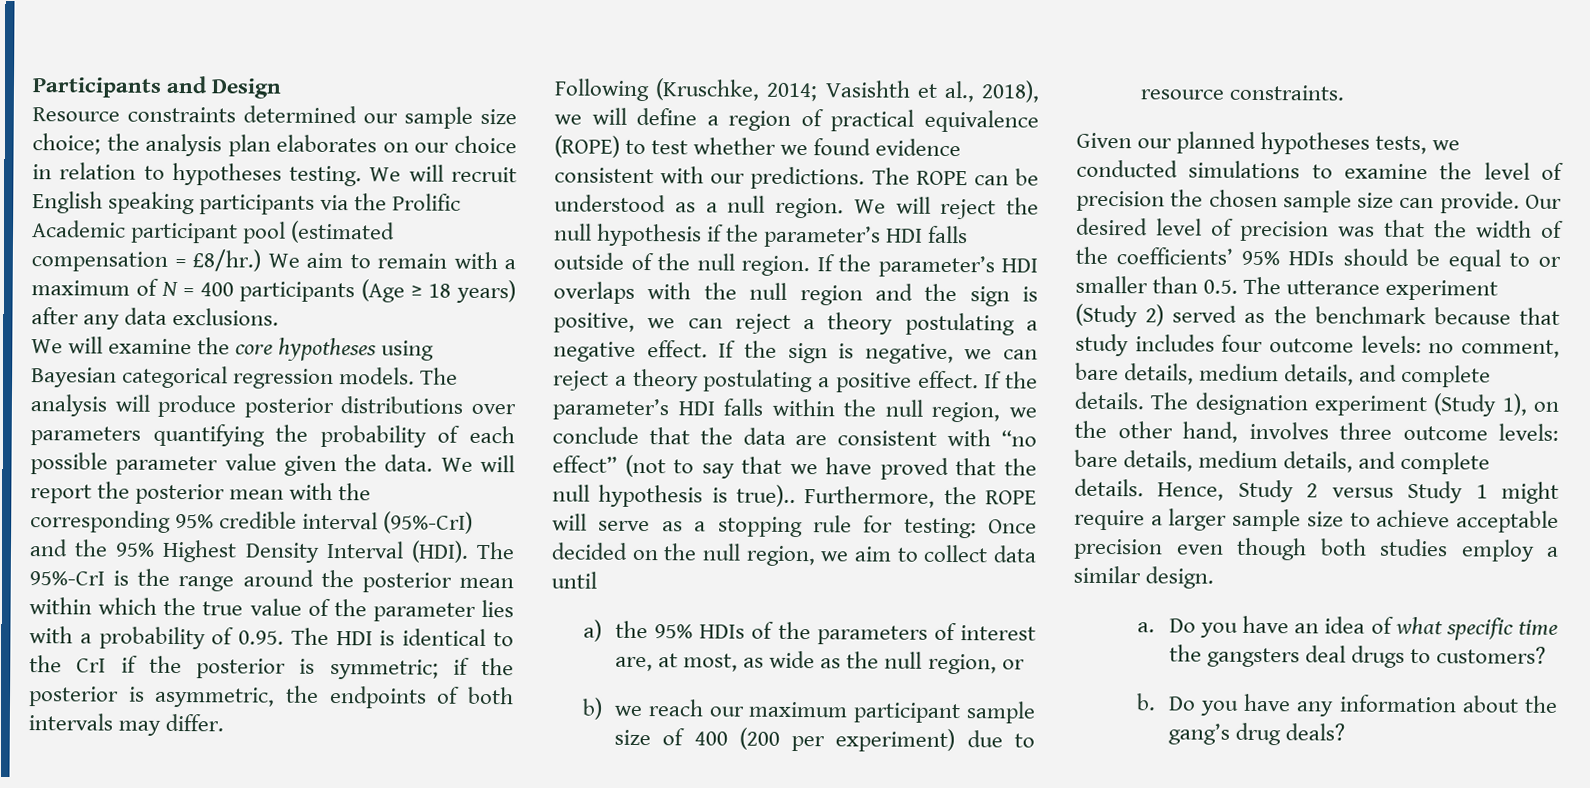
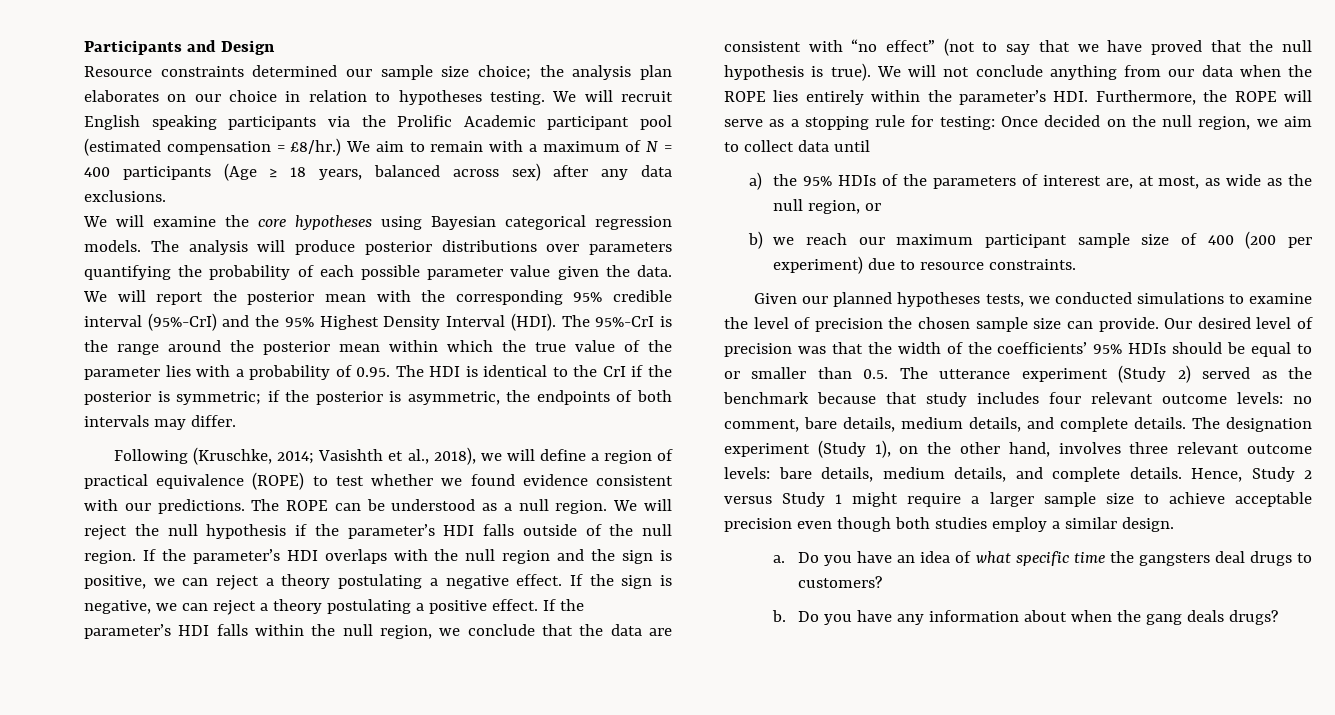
[456,279,517,304] years) -> [319,163,541,181] years, balanced across sex)
[736,484,796,508] true).. -> [830,63,1312,81] [724,90,1089,105] true). We will not conclude anything from our data when the ROPE lies entirely within the parameter’s HDI.
(1264, 343) none -> [1091,392,1153,404] relevant
(1392, 431) none -> [1177,442,1240,454] relevant
[1524,695,1558,713] [1167,722,1346,746] the gang’s drug deals? -> [1071,610,1279,625] when the gang deals drugs?

